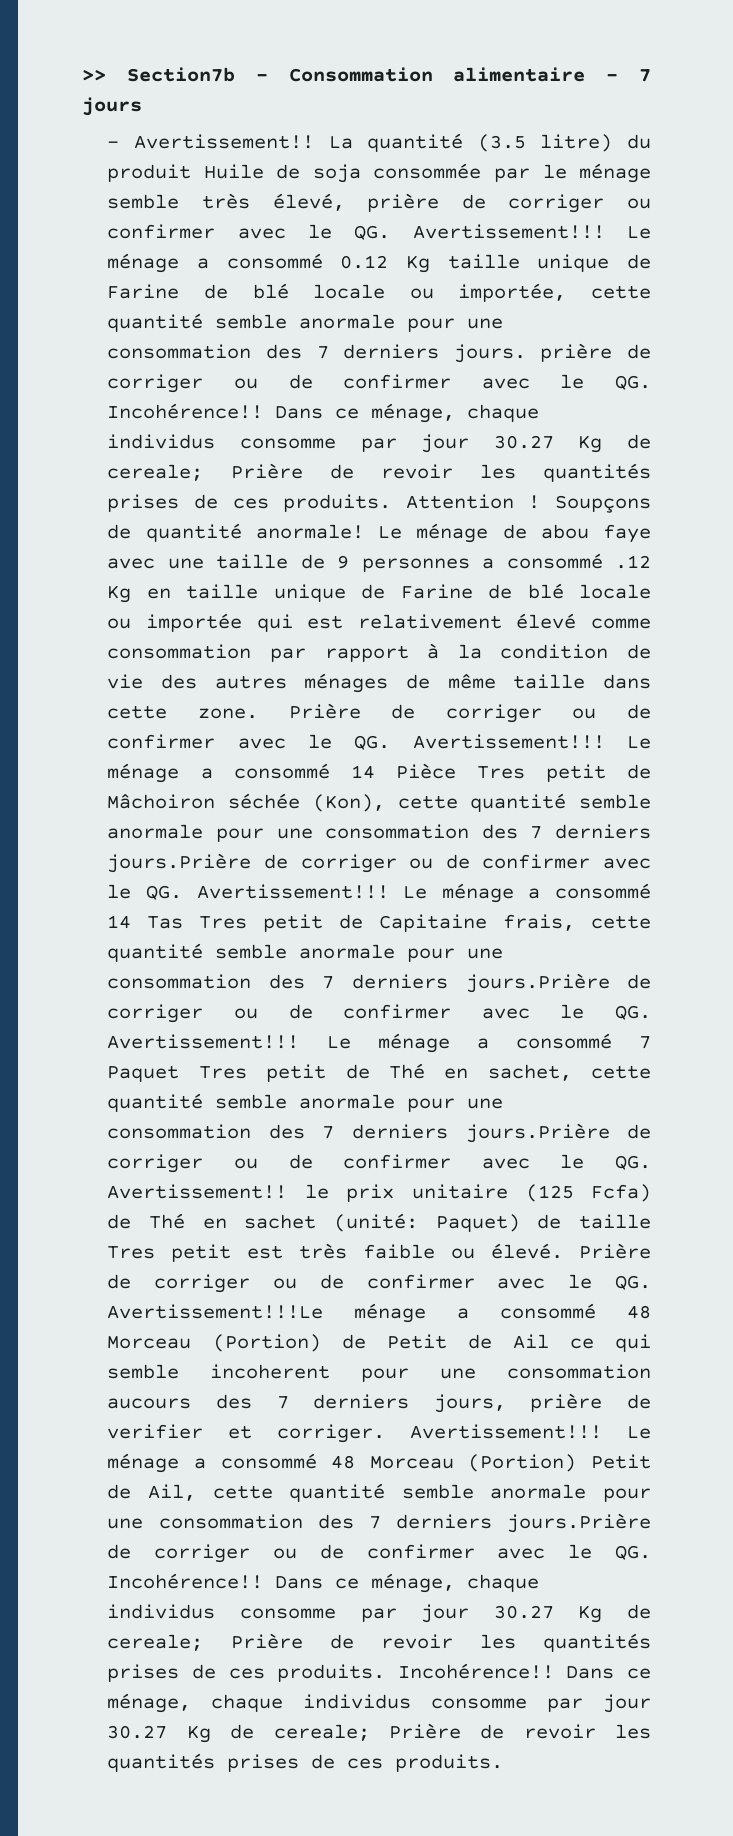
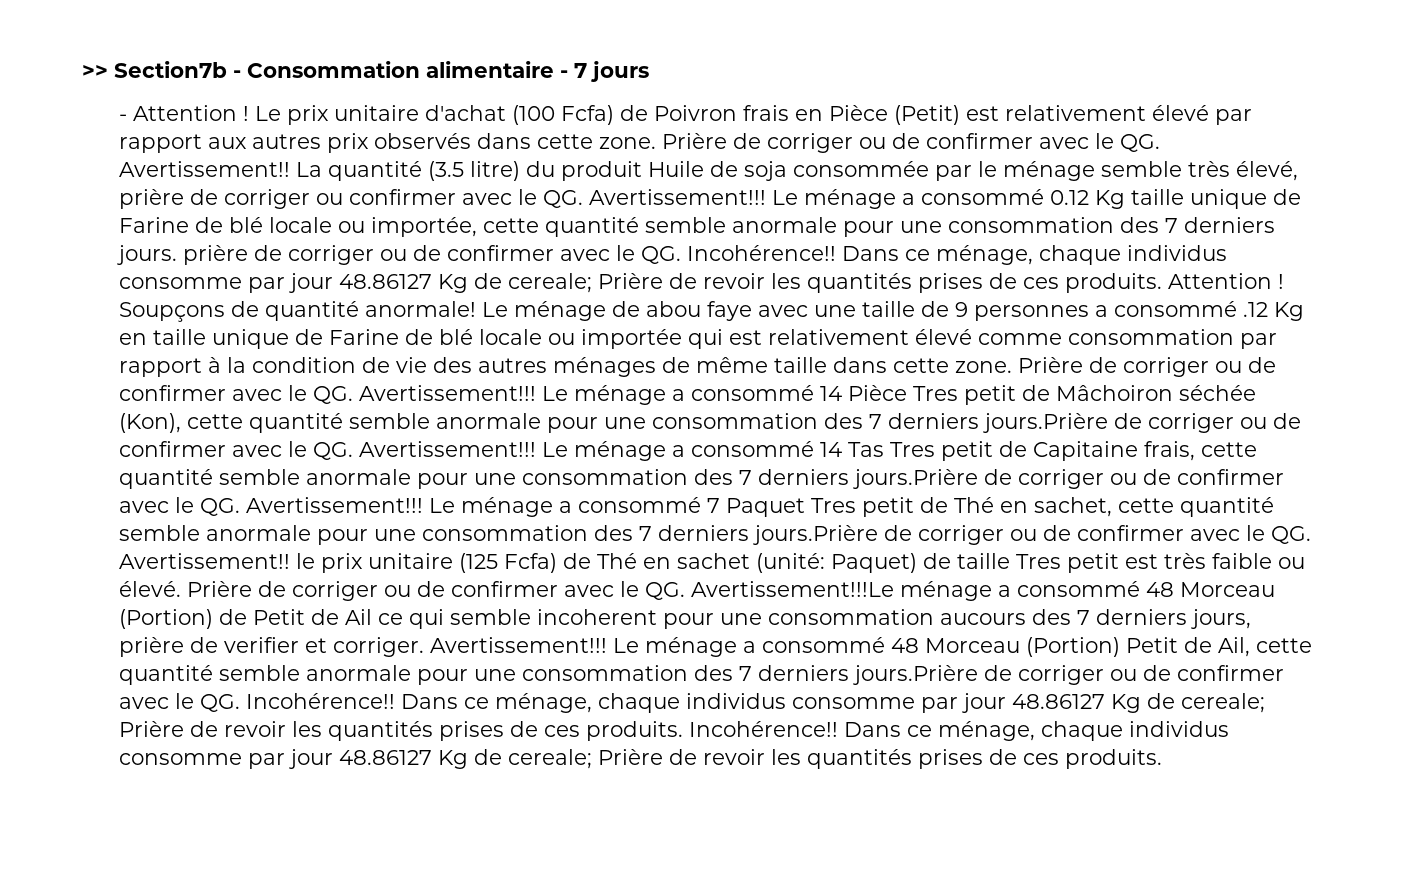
(120, 144) none -> [133,105,1253,125] [119,133,1161,153] Attention ! Le prix unitaire d'achat (100 Fcfa) de Poivron frais en Pièce (Petit) est relativement élevé par rapport aux autres prix observés dans cette zone. Prière de corriger ou de confirmer avec le QG.
[493,435,554,449] 30.27 -> [339,274,433,289] 48.86127
[493,1605,554,1619] 30.27 -> [1012,694,1106,709] 48.86127
[107,1725,168,1739] 30.27 -> [339,750,433,765] 48.86127

